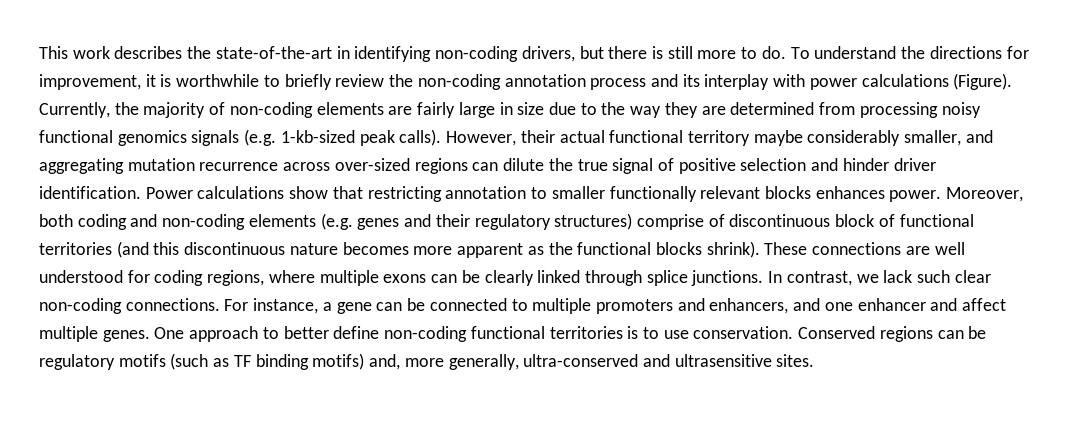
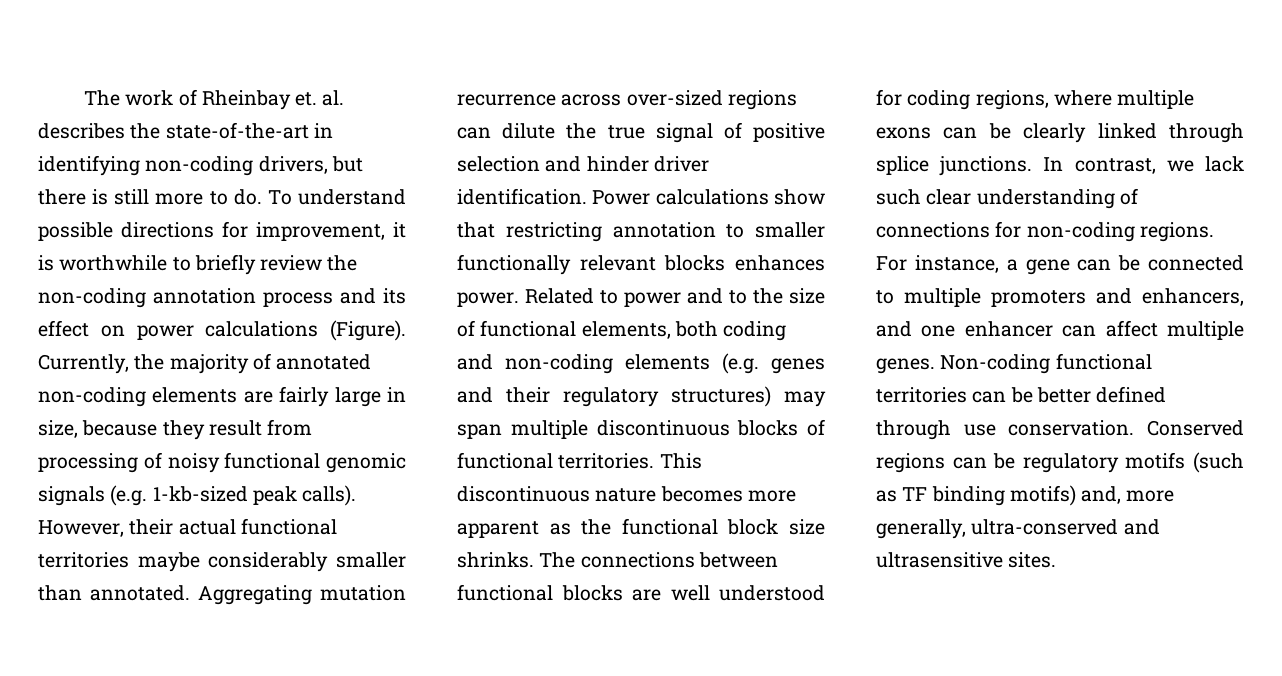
[39,46,110,59] This work -> [84,89,345,110] The work of Rheinbay et. al.
[901,46,926,59] the -> [38,222,113,241] possible
[704,74,806,90] interplay with -> [38,320,125,337] effect on
(226, 108) none -> [276,354,372,370] annotated
[517,102,815,118] size due to the way they are determined -> [38,420,262,440] size, because they result
(938, 110) none -> [143,452,162,469] of
[117,130,187,146] genomics -> [326,453,406,473] genomic
[687,130,750,146] territory -> [38,552,129,568] territories
[904,130,993,146] [39,158,124,174] smaller, and aggregating -> [336,552,406,568] [38,585,312,605] smaller than annotated. Aggregating
[946,187,1024,202] Moreover, -> [525,288,825,307] [457,320,671,339] Related to power and to the size of functional elements,
[636,214,974,230] [39,241,180,258] comprise of discontinuous block of functional territories (and this -> [784,391,826,407] [457,419,825,439] [457,452,702,469] may span multiple discontinuous blocks of functional territories. This
[655,241,902,258] blocks shrink). These connections -> [727,519,825,535] [457,552,778,568] [457,584,623,601] block size shrinks. The connections between functional blocks
[39,298,220,314] non-coding connections. -> [976,188,1138,209] [876,221,1214,242] understanding of connections for non-coding regions.
[930,298,958,311] and -> [1062,325,1097,337] can
[154,326,659,342] One approach to better define non-coding functional territories is to -> [940,353,1152,374] [876,386,1167,403] [876,420,951,440] Non-coding functional territories can be better defined through

